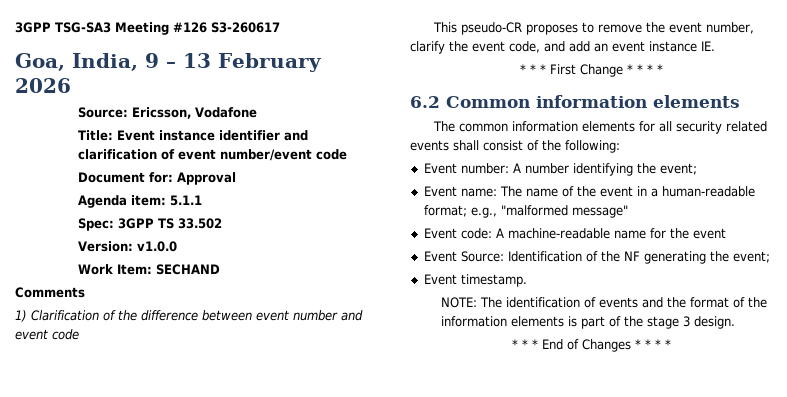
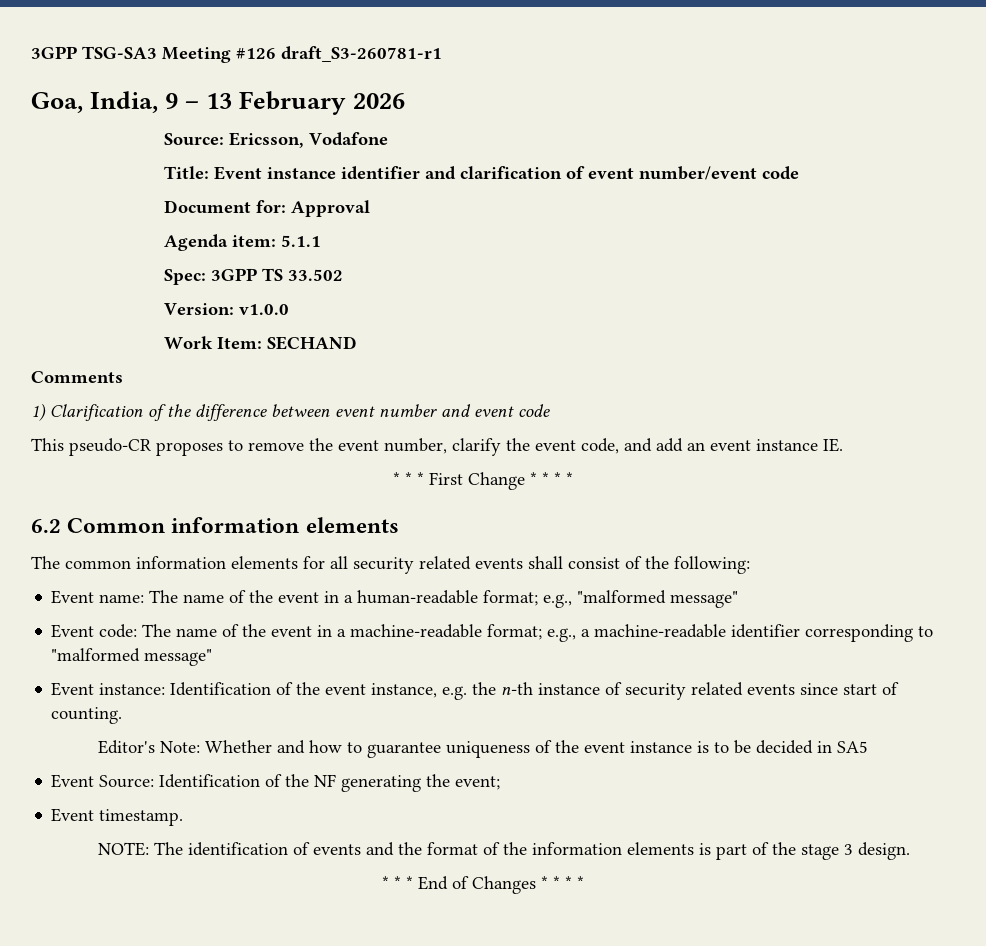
[211,22,280,33] S3-260617 -> [281,46,442,62] draft_S3-260781-r1
[423,163,697,176] // Event number: A number identifying the event; -> (750, 565) none
[495,228,726,239] A machine-readable name for the event -> [142,624,934,642] [51,648,213,666] [51,682,900,700] [51,707,123,724] [97,740,868,758] The name of the event in a machine-readable format; e.g., a machine-readable identifier corresponding to "malformed message" // Event instance: Identification of the event instance, e.g. the n-th instance of security related events since start of counting. // Editor's Note: Whether and how to guarantee uniqueness of the event instance is to be decided in SA5

